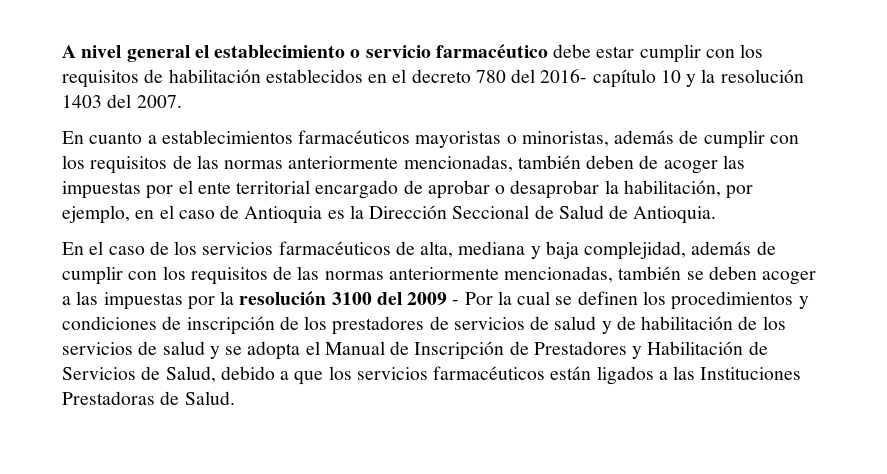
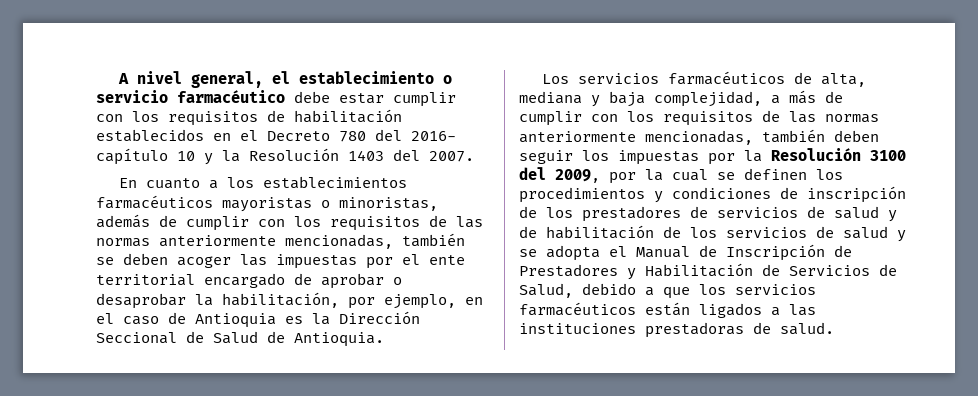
[126,45,190,62] general -> [190,71,263,88] general,
[411,69,471,83] decreto -> [267,131,330,141] Decreto
[720,69,804,83] resolución -> [249,148,339,161] Resolución
(157, 139) none -> [226,177,254,188] los
[586,155,659,169] deben de -> [96,253,168,265] se deben
[62,241,198,255] En el caso de los -> [541,74,569,84] Los
[691,241,752,255] además -> [771,90,816,104] a más
[686,266,817,285] [62,291,99,305] se deben acoger a las -> [834,130,879,142] [519,150,609,164] deben seguir los
[239,291,327,305] resolución -> [771,148,861,161] Resolución
[407,292,493,305] 2009 - Por -> [555,169,636,184] 2009, por
[700,367,802,380] [62,391,235,405] Instituciones Prestadoras de Salud. -> [519,322,834,338] instituciones prestadoras de salud.

